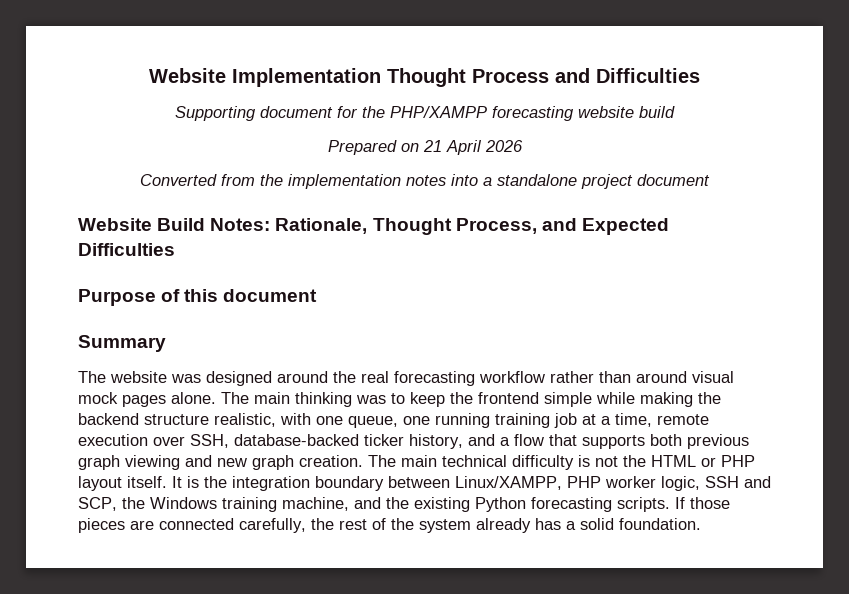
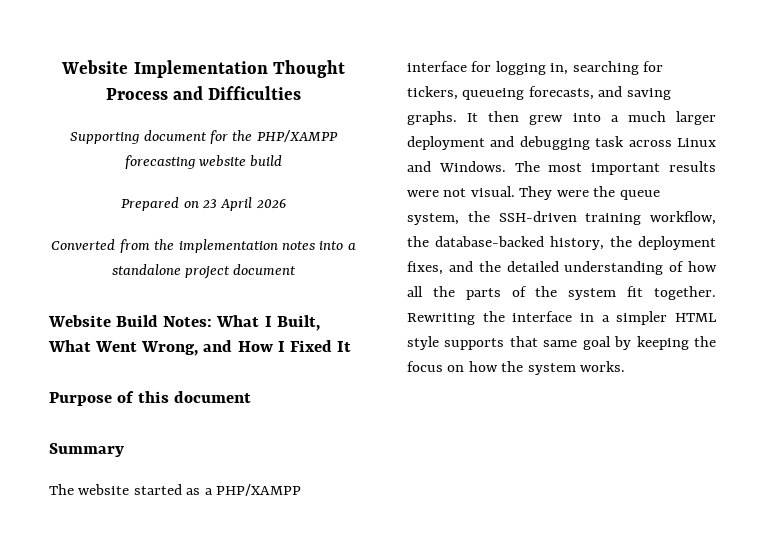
[422,140,442,152] 21 -> [202,199,218,209] 23
[275,218,669,235] [78,243,175,256] Rationale, Thought Process, and Expected Difficulties -> [216,315,320,331] [48,340,351,356] What I Built, What Went Wrong, and How I Fixed It
[171,371,734,386] [78,392,721,407] [78,413,709,428] [78,434,749,449] [78,455,755,470] [78,476,771,491] [78,497,730,512] [78,518,701,533] was designed around the real forecasting workflow rather than around visual mock pages alone. The main thinking was to keep the frontend simple while making the backend structure realistic, with one queue, one running training job at a time, remote execution over SSH, database-backed ticker history, and a flow that supports both previous graph viewing and new graph creation. The main technical difficulty is not the HTML or PHP layout itself. It is the integration boundary between Linux/XAMPP, PHP worker logic, SSH and SCP, the Windows training machine, and the existing Python forecasting scripts. If those pieces are connected carefully, the rest of the system already has a solid foundation. -> [133,484,302,496] [407,61,664,75] [407,86,671,100] [407,111,716,125] [407,136,716,150] [407,161,716,175] [407,186,660,200] [407,211,716,225] [407,236,716,250] [407,261,717,275] [407,286,716,300] [407,311,717,325] [407,336,716,350] [407,361,626,375] started as a PHP/XAMPP interface for logging in, searching for tickers, queueing forecasts, and saving graphs. It then grew into a much larger deployment and debugging task across Linux and Windows. The most important results were not visual. They were the queue system, the SSH-driven training workflow, the database-backed history, the deployment fixes, and the detailed understanding of how all the parts of the system fit together. Rewriting the interface in a simpler HTML style supports that same goal by keeping the focus on how the system works.

